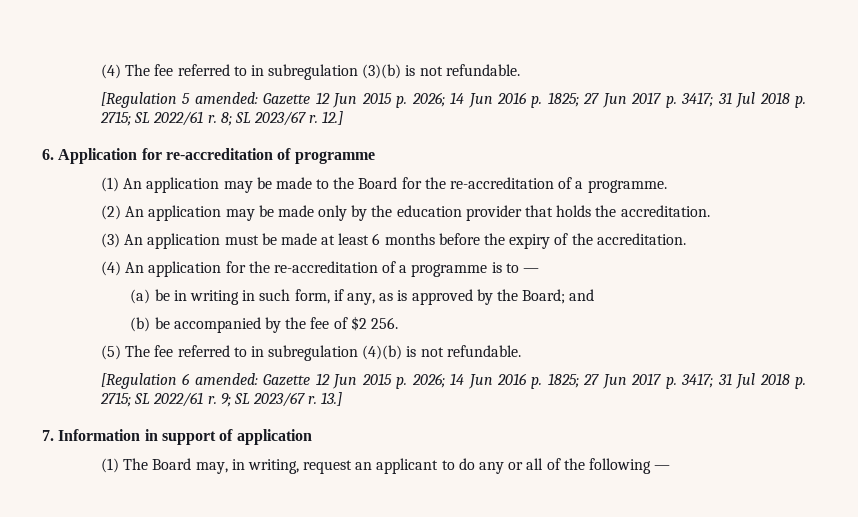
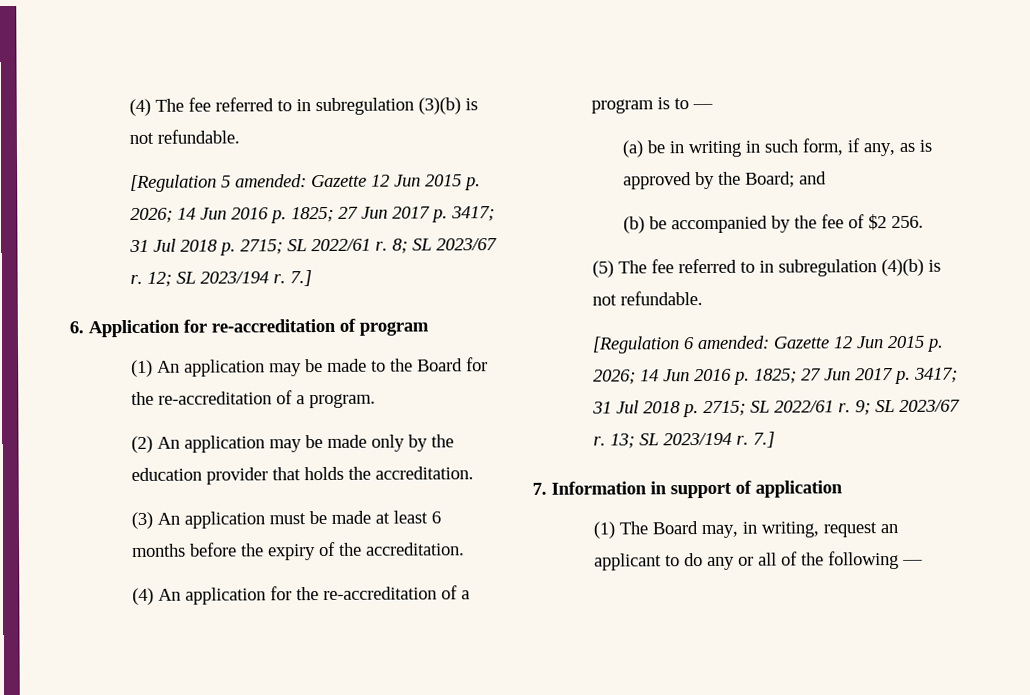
[322,111,344,125] 12.] -> [147,270,313,287] 12; SL 2023/194 r. 7.]
[294,151,375,164] programme -> [359,321,429,336] program
[587,180,667,193] programme. -> [309,393,377,409] program.
[411,264,488,277] programme -> [591,99,655,114] program
[321,392,343,406] 13.] -> [610,431,776,449] 13; SL 2023/194 r. 7.]

